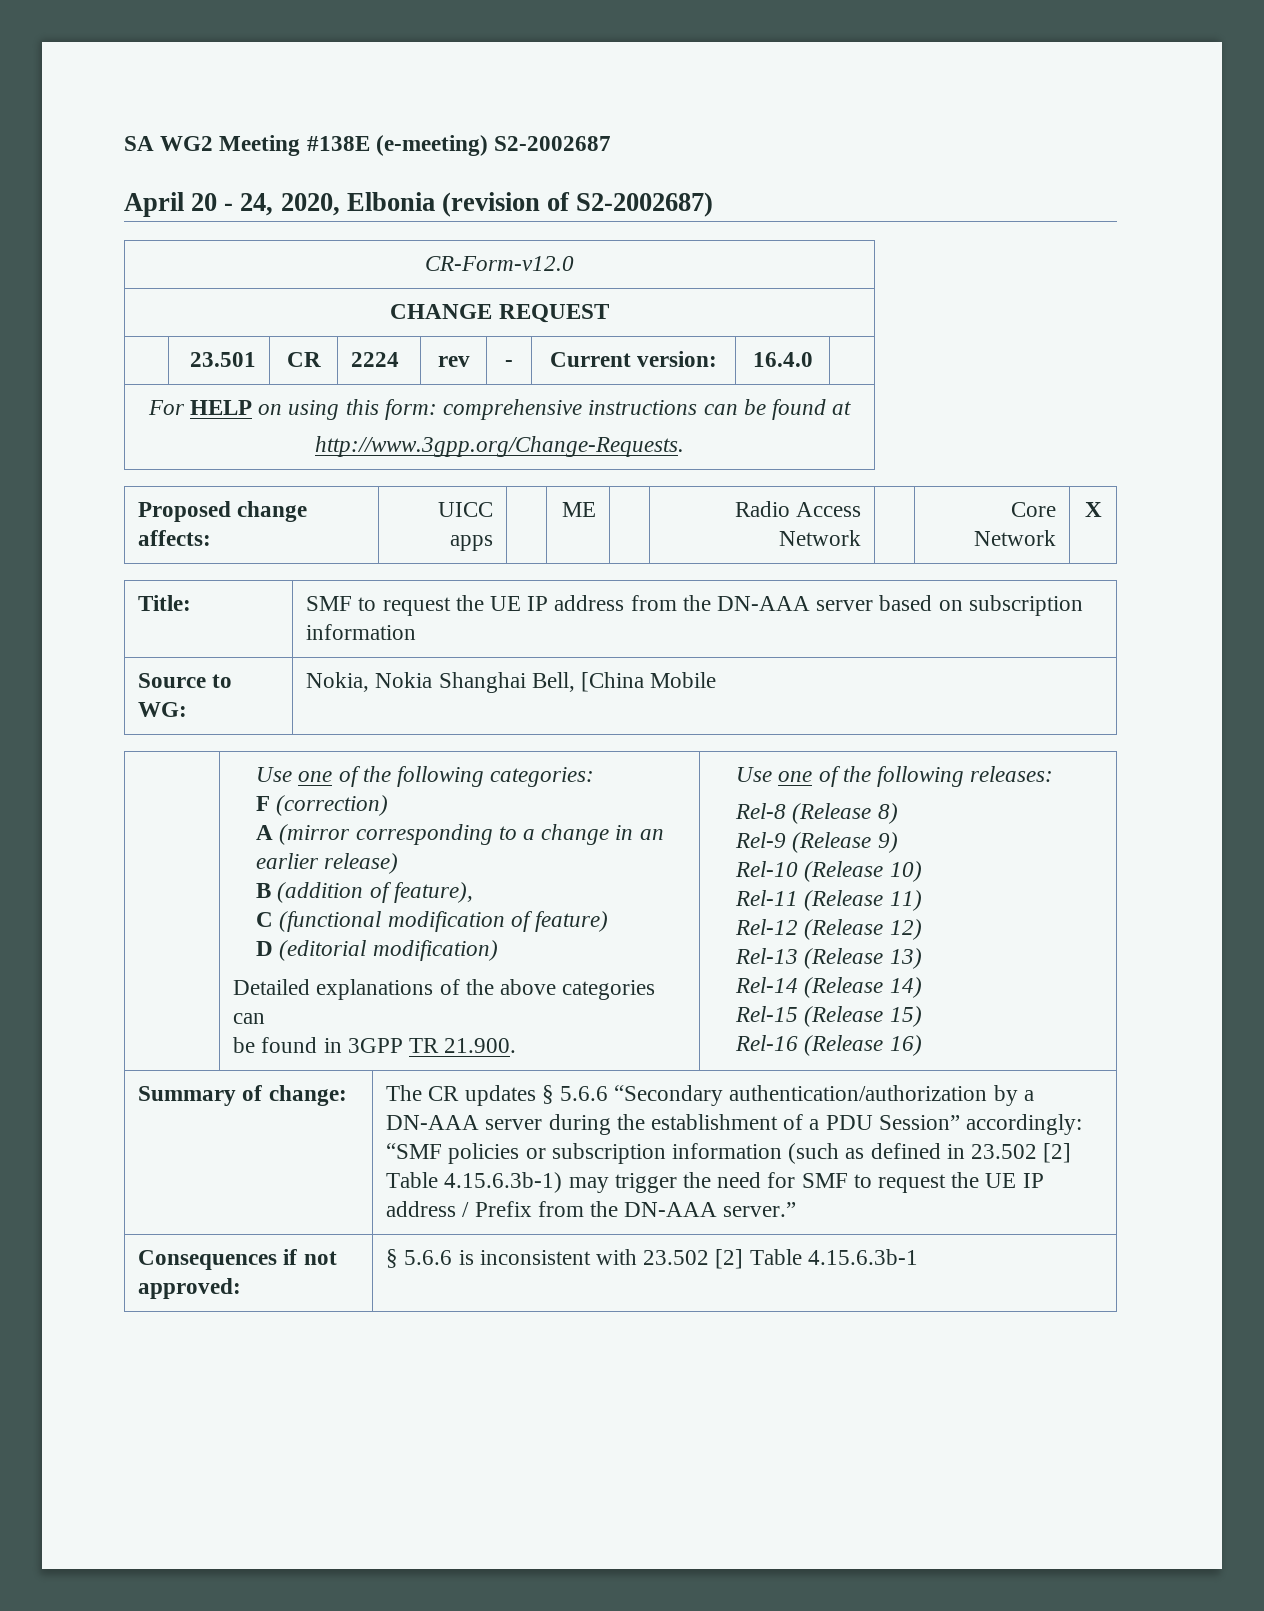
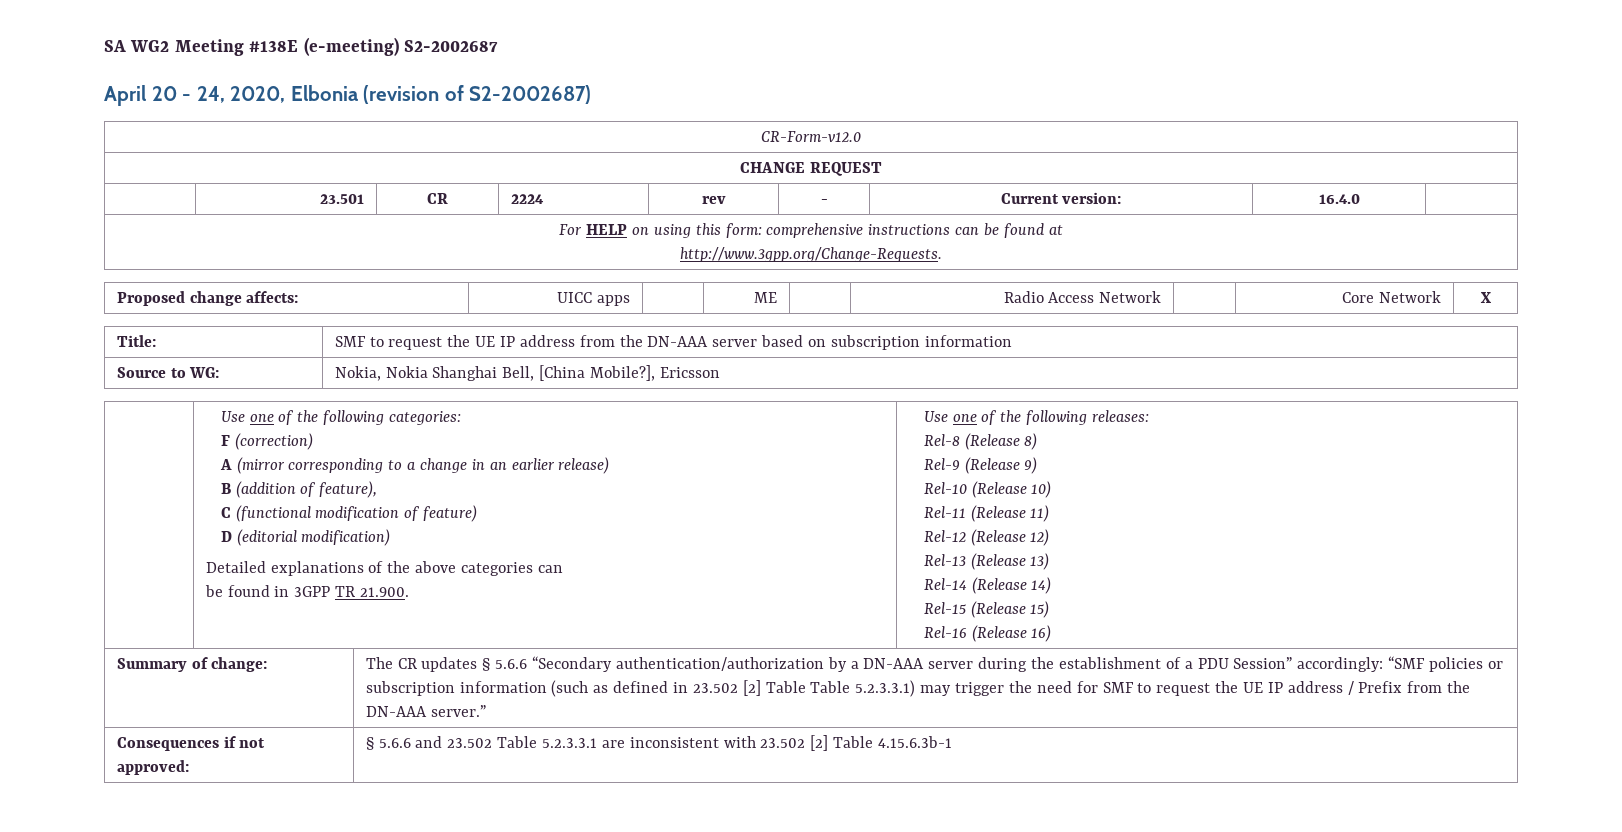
[650,672,717,688] Mobile -> [590,365,720,381] Mobile?], Ericsson
[444,1172,563,1193] 4.15.6.3b-1) -> [810,680,916,697] Table 5.2.3.3.1)
[458,1250,474,1265] is -> [415,736,625,748] and 23.502 Table 5.2.3.3.1 are

